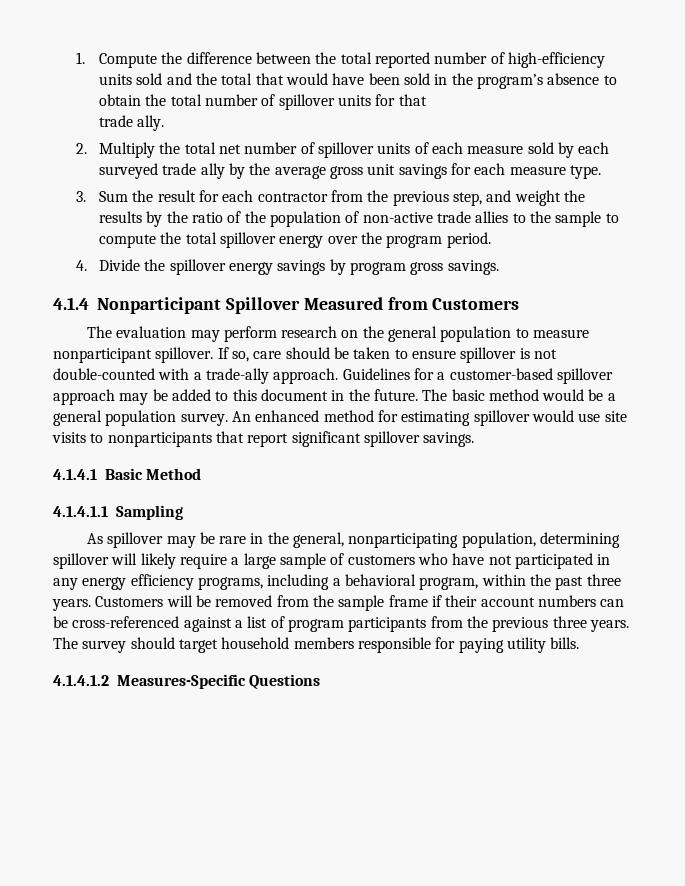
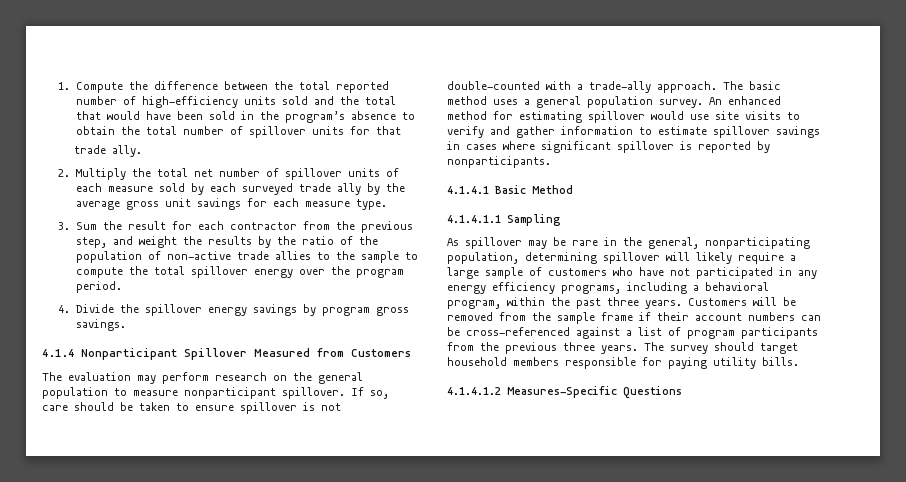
[342,368,613,384] [53,389,418,405] Guidelines for a customer-based spillover approach may be added to this document in the future. -> (717, 87) none
[542,389,604,401] would be -> [493,99,518,105] uses
[107,431,475,447] nonparticipants that report significant spillover savings. -> [447,126,820,138] [447,141,770,153] [447,156,551,168] verify and gather information to estimate spillover savings in cases where significant spillover is reported by nonparticipants.

